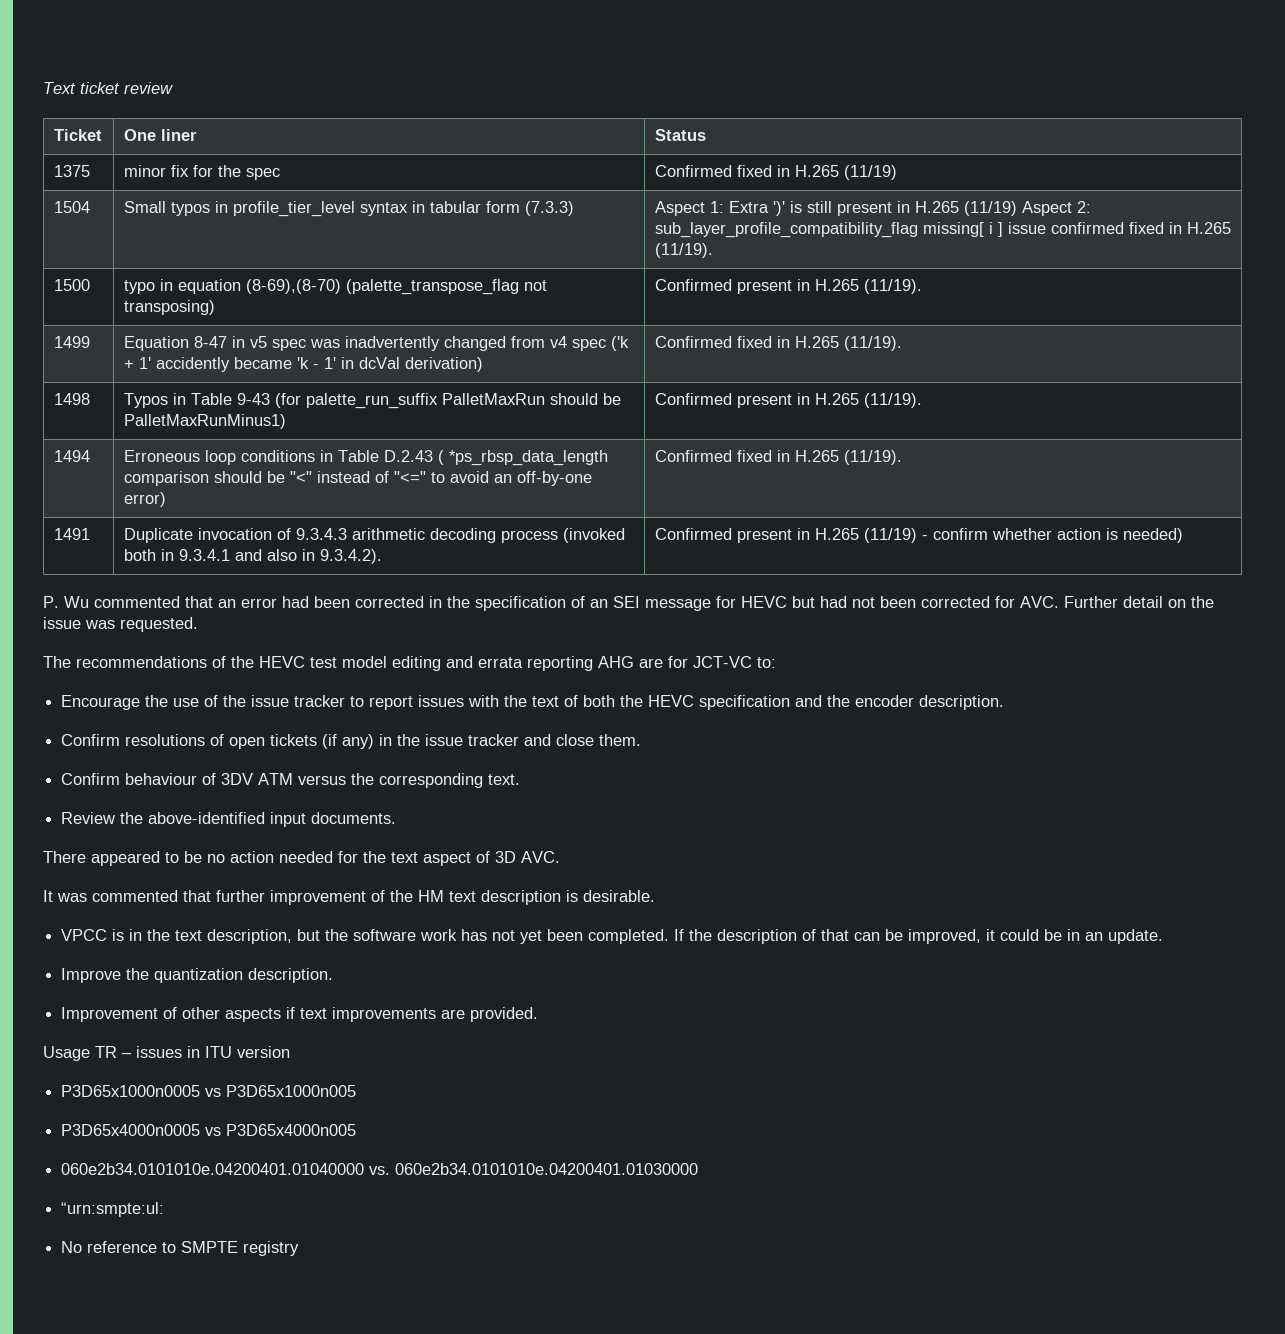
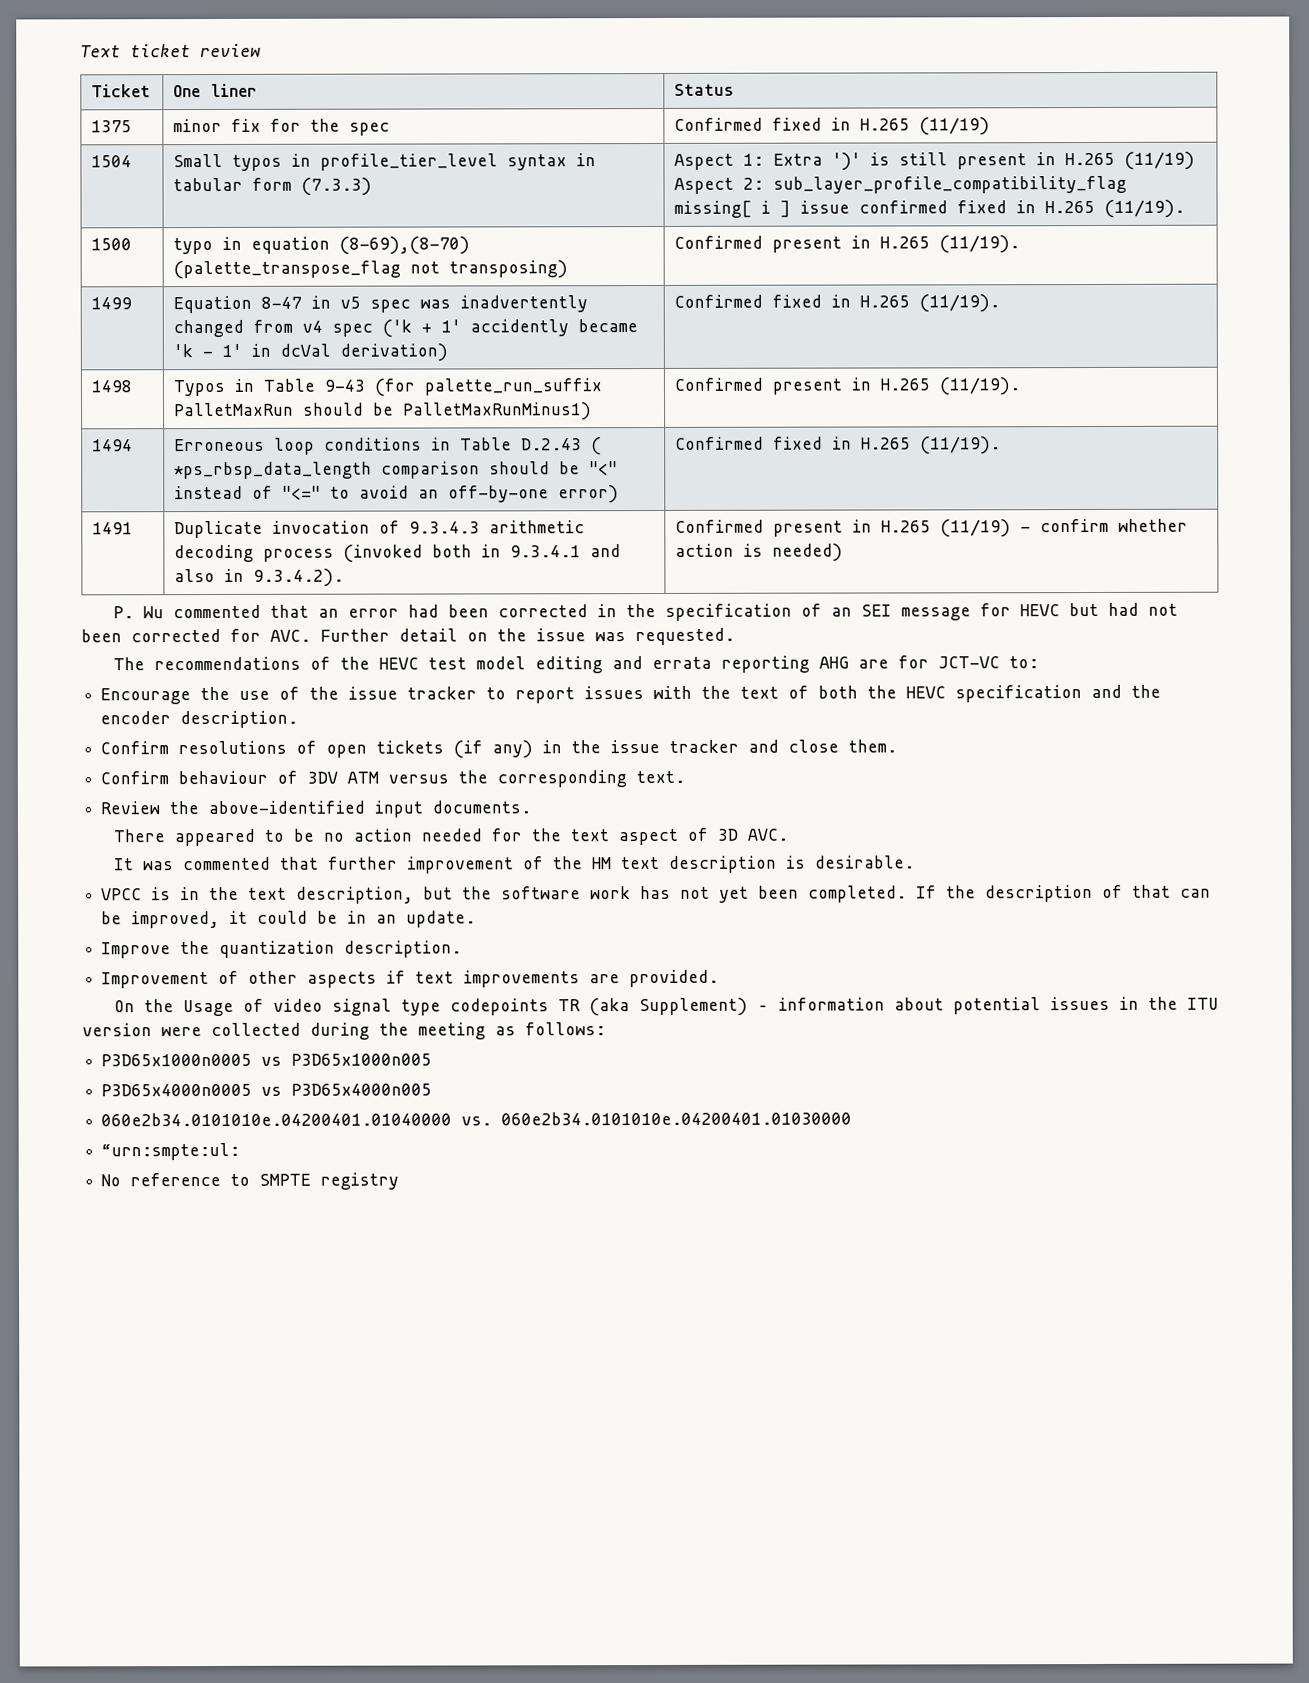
[43,1046,132,1061] Usage TR – -> [114,997,1042,1017] On the Usage of video signal type codepoints TR (aka Supplement) – information about potential
(200, 1052) none -> [1148,996,1179,1010] the
(290, 1052) none -> [161,1022,606,1040] were collected during the meeting as follows:

